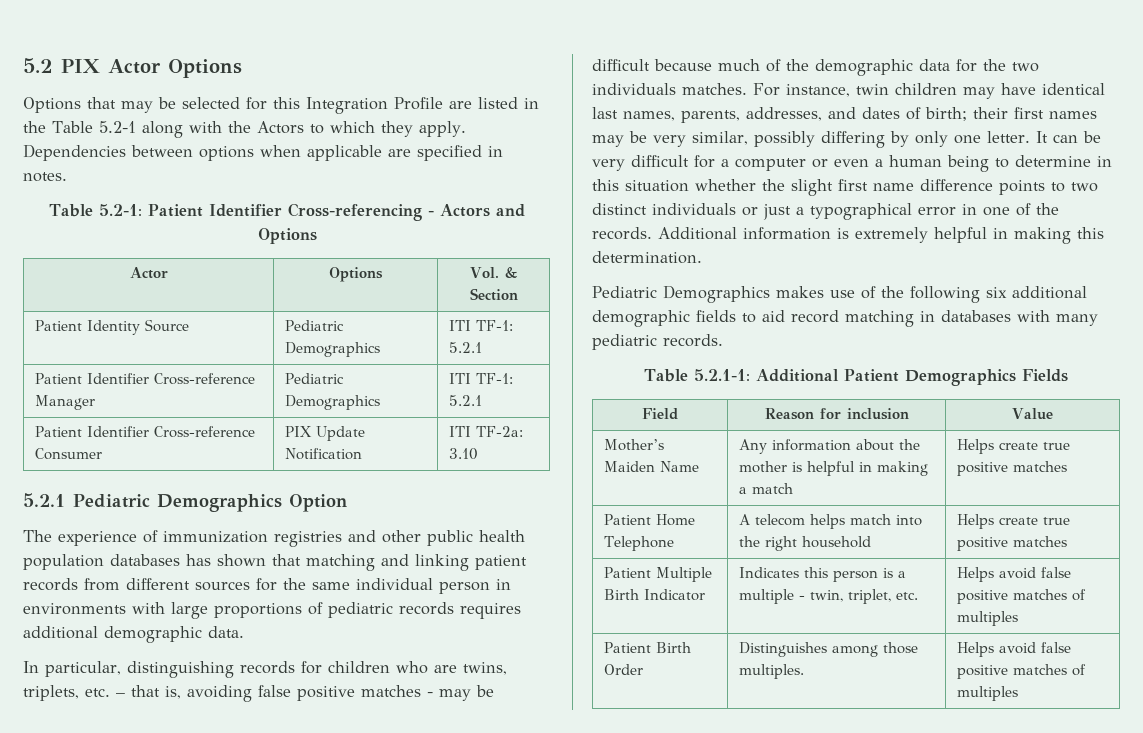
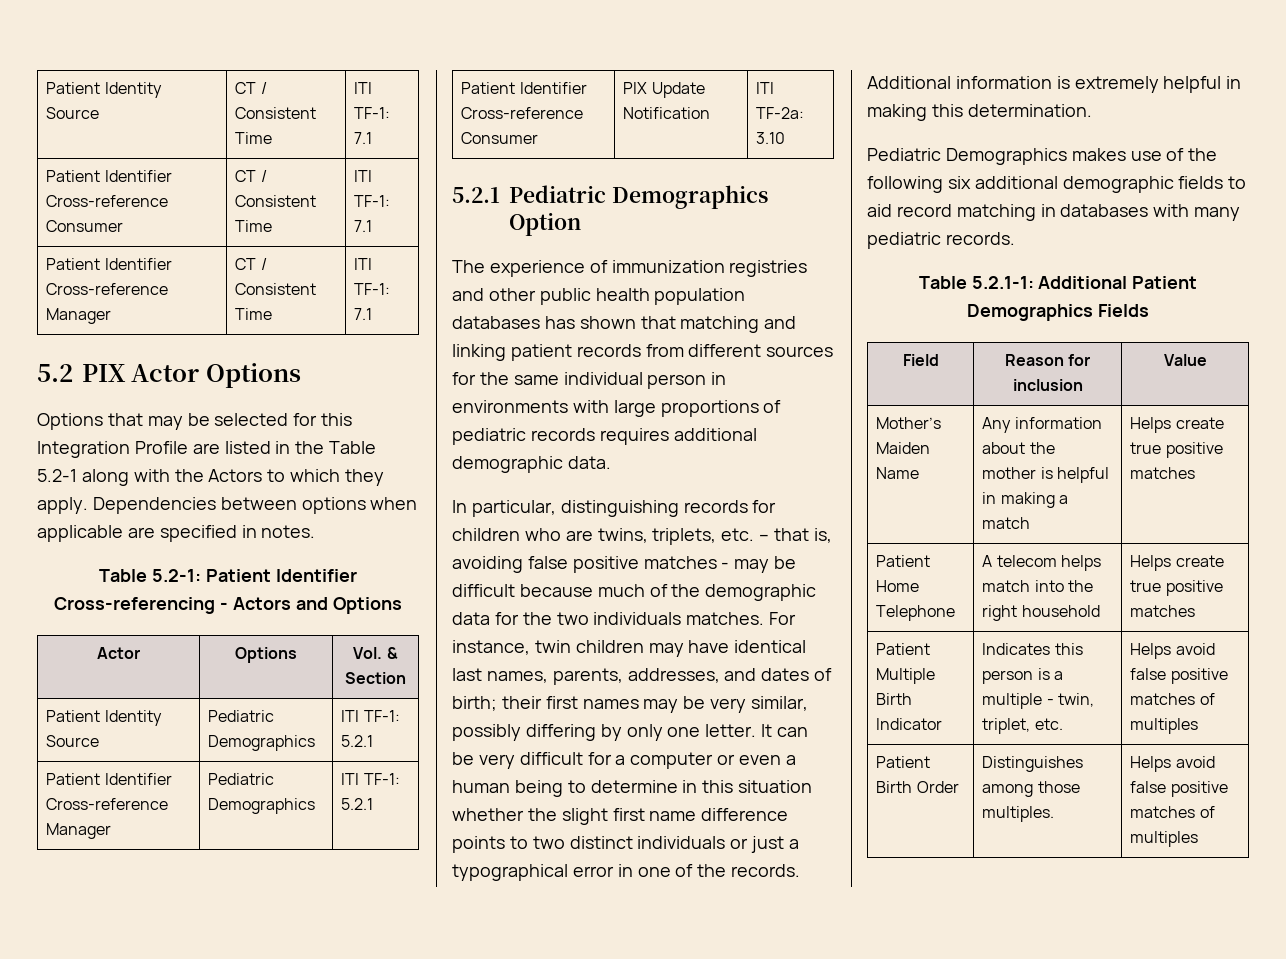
(23, 65) none -> [46,82,162,98] [46,107,100,119] [235,82,267,94] [235,107,317,119] [235,132,273,144] [354,82,373,94] [354,107,391,119] [354,132,373,144] [46,170,172,182] [46,195,169,207] [46,220,124,232] [235,170,267,182] [235,195,317,207] [235,220,273,232] [354,170,373,182] [354,195,391,207] [354,220,373,232] [46,258,172,270] [46,283,169,295] [46,308,112,324] [235,258,267,270] [235,283,317,295] [235,308,273,320] [354,258,373,270] [354,283,391,295] [354,308,373,320] Patient Identity Source | CT / Consistent Time | ITI TF-1: 7.1 // Patient Identifier Cross-reference Consumer | CT / Consistent Time | ITI TF-1: 7.1 // Patient Identifier Cross-reference Manager | CT / Consistent Time | ITI TF-1: 7.1 //

